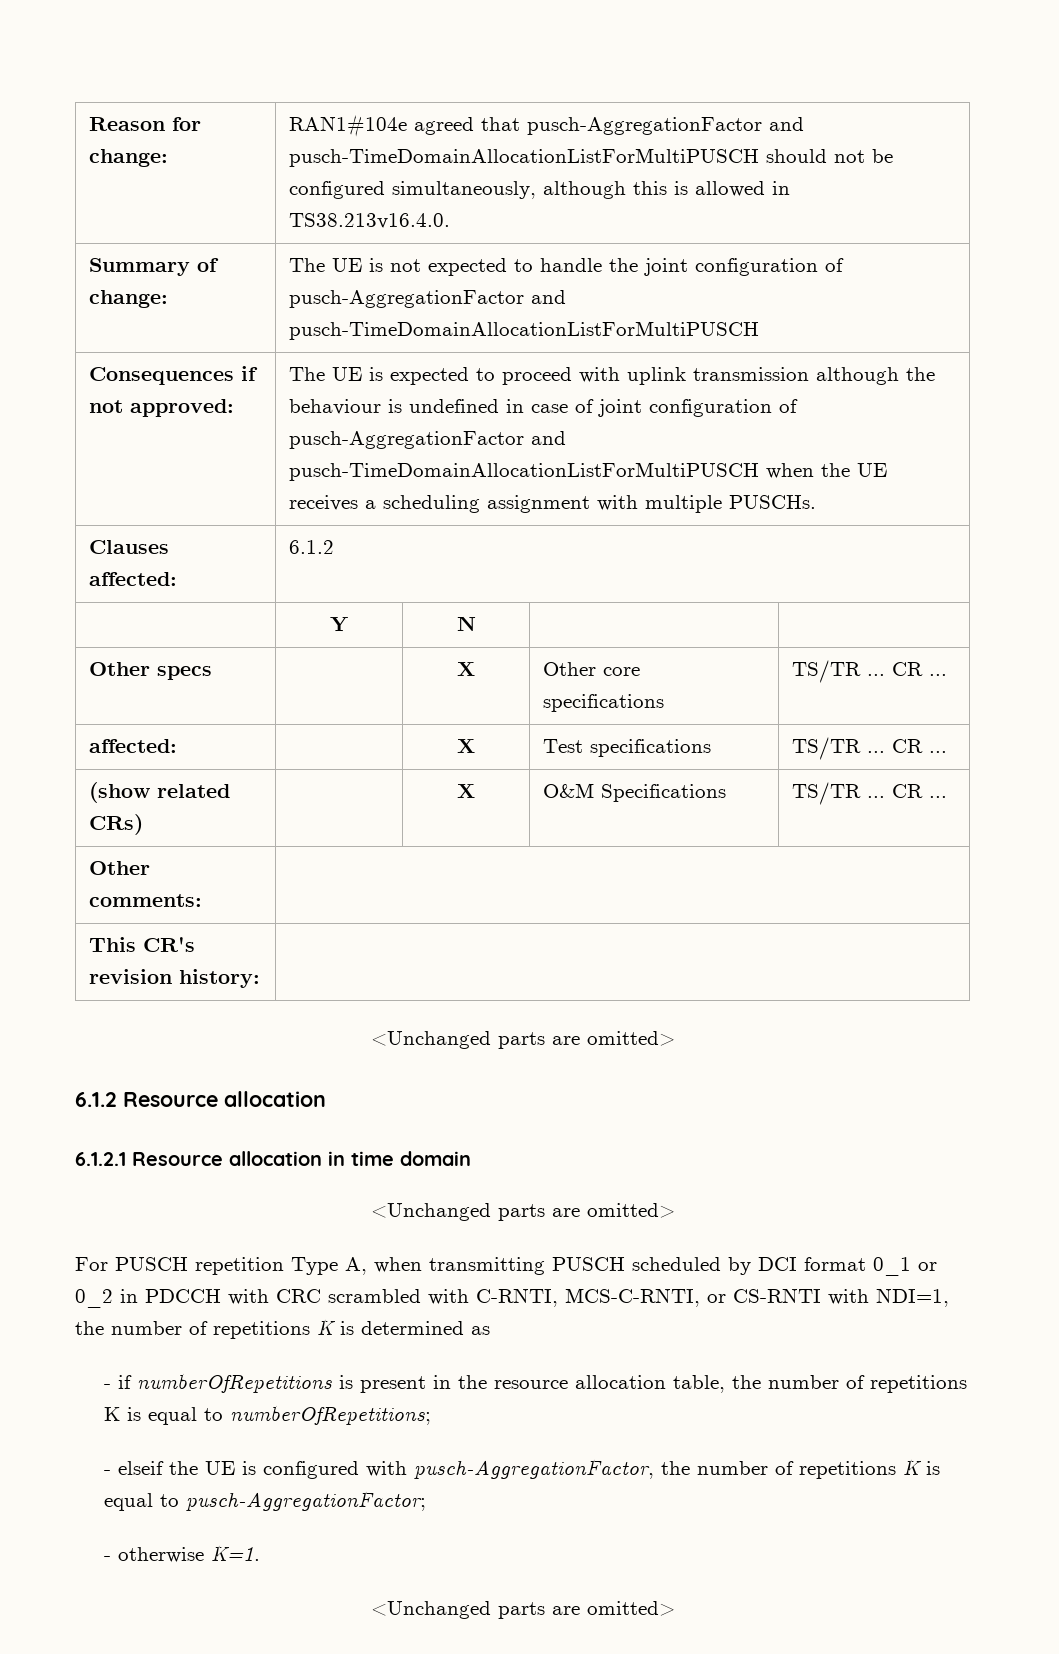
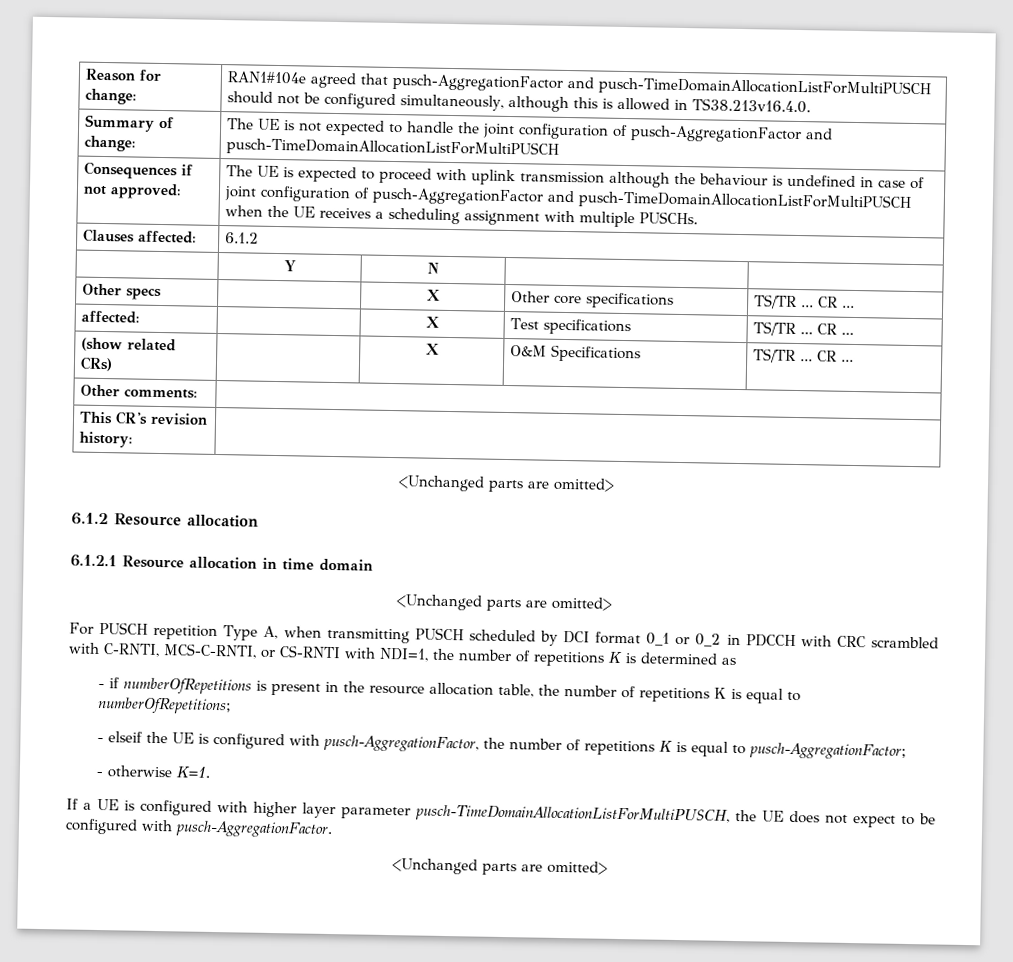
(261, 1553) none -> [66,798,936,828] [65,818,333,839] // If a UE is configured with higher layer parameter pusch-TimeDomainAllocationListForMultiPUSCH, the UE does not expect to be configured with pusch-AggregationFactor.

